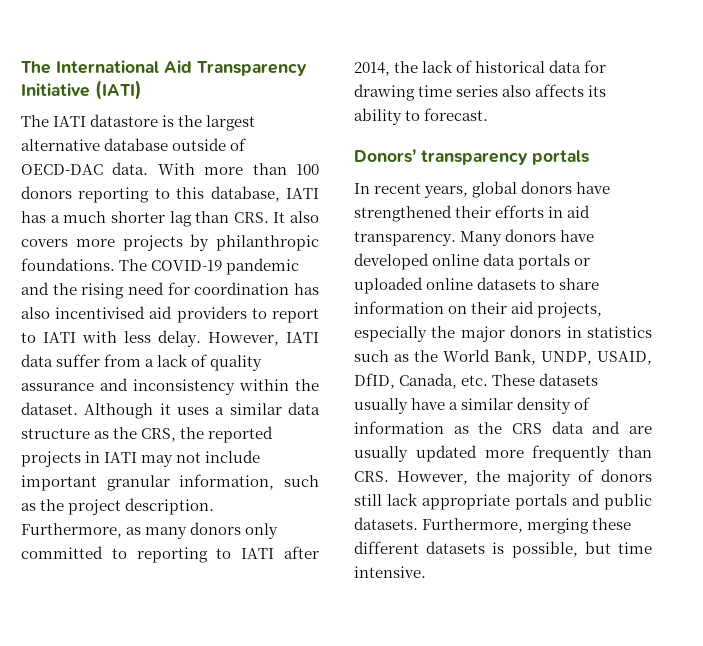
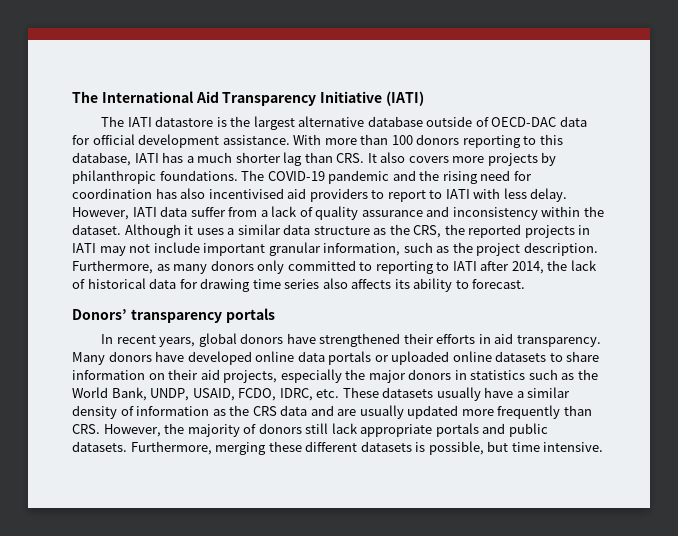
[112,162,149,175] data. -> [559,116,587,127] [72,134,290,148] data for official development assistance.
[354,373,458,389] DfID, Canada, -> [238,388,313,401] FCDO, IDRC,

